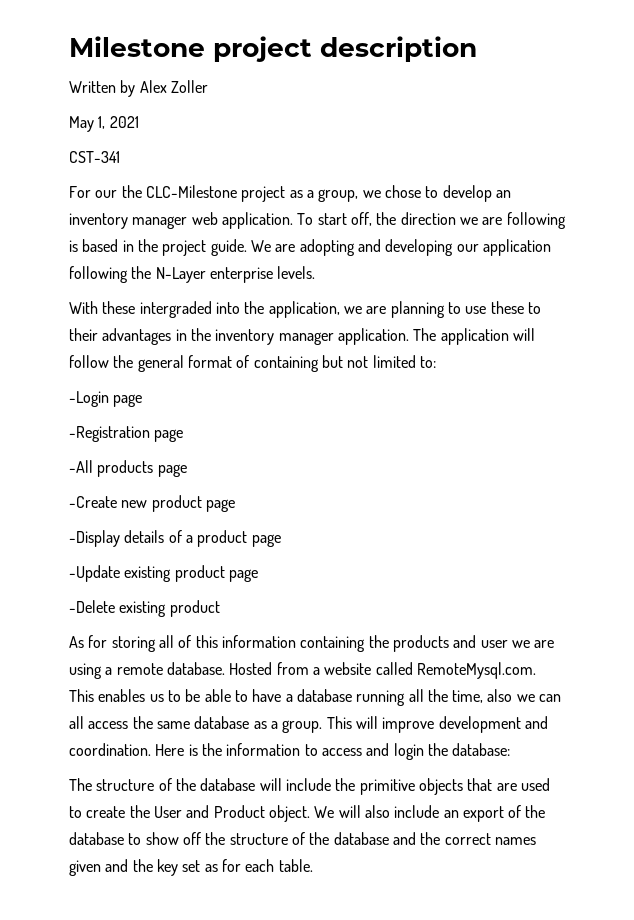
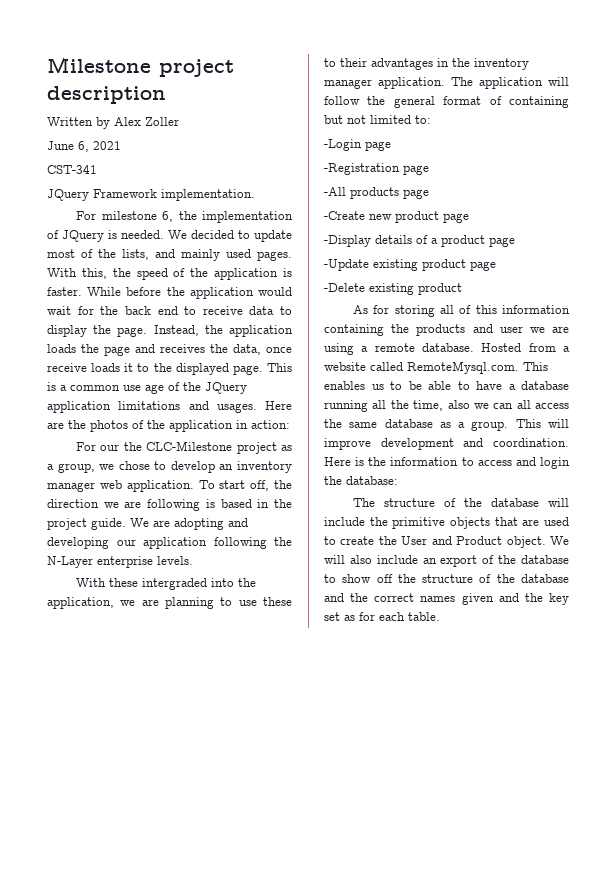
[69,116,106,132] May 1, -> [47,141,89,152] June 6,
(120, 157) none -> [47,189,255,201] [76,211,293,223] [47,230,292,242] [47,249,292,261] [47,268,292,280] [47,287,292,299] [47,306,292,315] [47,325,293,337] [47,344,292,356] [47,363,292,375] [47,382,247,394] [47,401,292,413] [47,420,290,432] // JQuery Framework implementation. // For milestone 6, the implementation of JQuery is needed. We decided to update most of the lists, and mainly used pages. With this, the speed of the application is faster. While before the application would wait for the back end to receive data to display the page. Instead, the application loads the page and receives the data, once receive loads it to the displayed page. This is a common use age of the JQuery application limitations and usages. Here are the photos of the application in action:

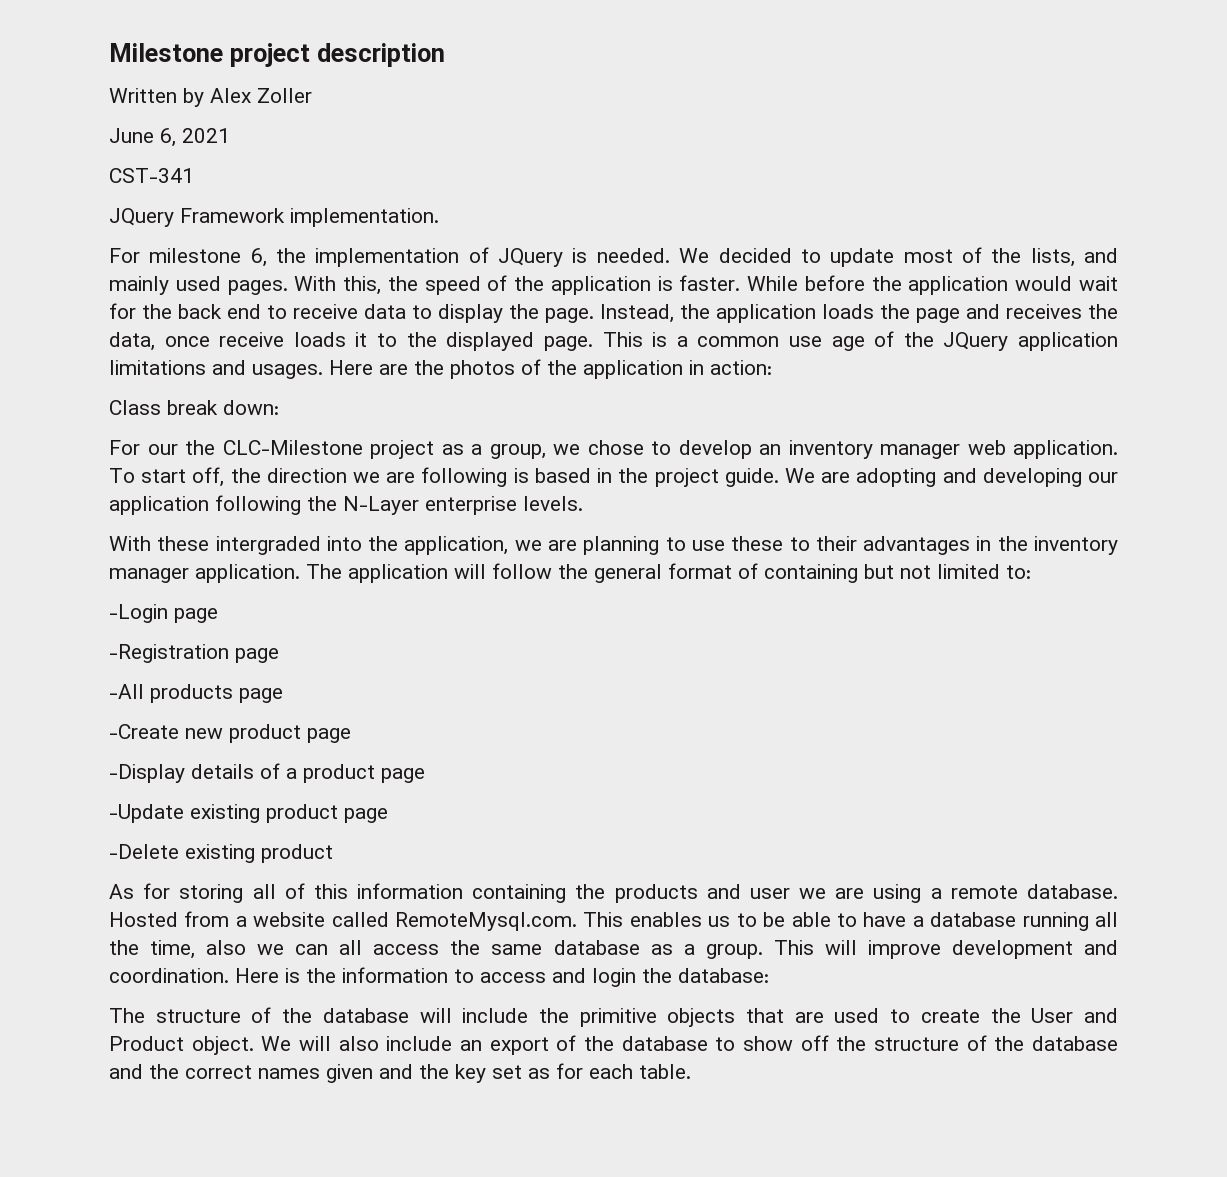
(290, 424) none -> [109,400,279,415] // Class break down:

